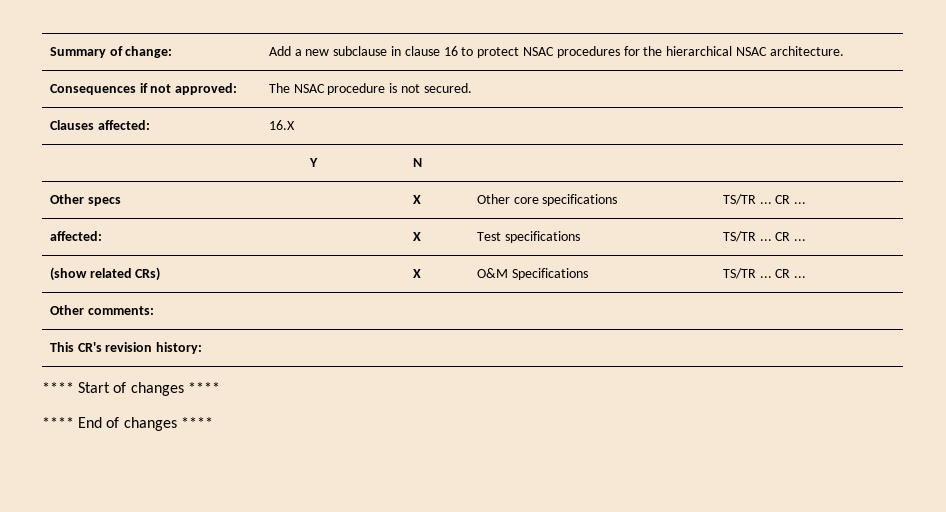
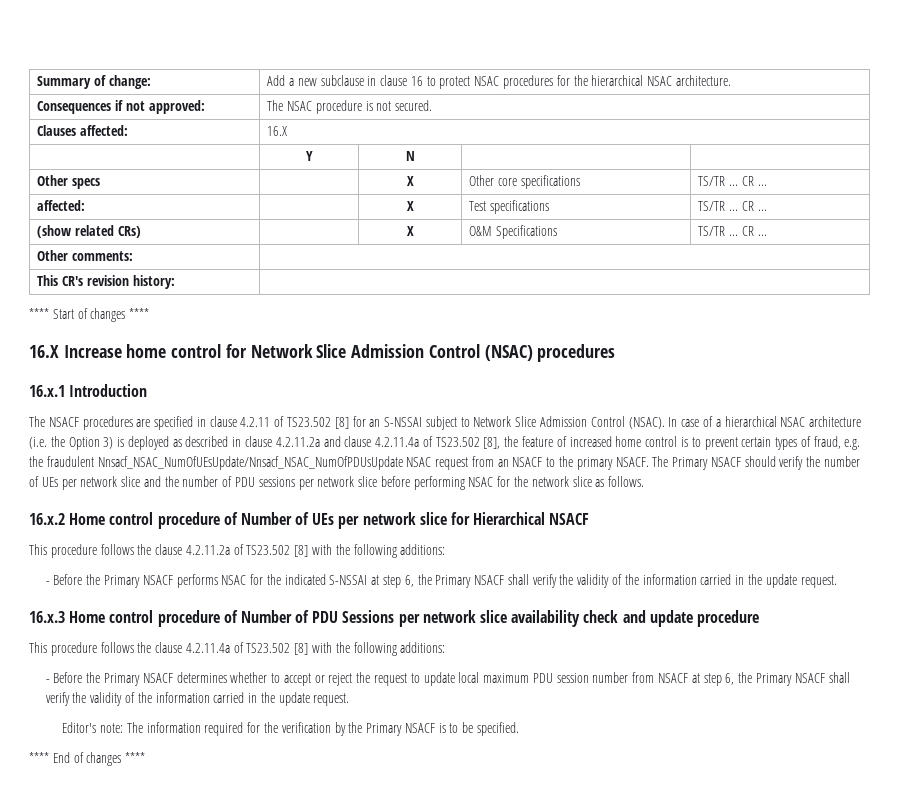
(220, 387) none -> [29,344,616,362] [29,384,148,397] [29,416,862,430] [29,436,861,450] [29,456,861,470] [29,476,645,490] [29,512,590,529] [29,544,446,558] [45,574,837,588] [29,610,759,627] [29,642,446,656] [45,672,850,686] [45,692,350,706] [62,722,520,736] // 16.X Increase home control for Network Slice Admission Control (NSAC) procedures // 16.x.1 Introduction // The NSACF procedures are specified in clause 4.2.11 of TS23.502 [8] for an S-NSSAI subject to Network Slice Admission Control (NSAC). In case of a hierarchical NSAC architecture (i.e. the Option 3) is deployed as described in clause 4.2.11.2a and clause 4.2.11.4a of TS23.502 [8], the feature of increased home control is to prevent certain types of fraud, e.g. the fraudulent Nnsacf_NSAC_NumOfUEsUpdate/Nnsacf_NSAC_NumOfPDUsUpdate NSAC request from an NSACF to the primary NSACF. The Primary NSACF should verify the number of UEs per network slice and the number of PDU sessions per network slice before performing NSAC for the network slice as follows. // 16.x.2 Home control procedure of Number of UEs per network slice for Hierarchical NSACF // This procedure follows the clause 4.2.11.2a of TS23.502 [8] with the following additions: // - Before the Primary NSACF performs NSAC for the indicated S-NSSAI at step 6, the Primary NSACF shall verify the validity of the information carried in the update request. // 16.x.3 Home control procedure of Number of PDU Sessions per network slice availability check and update procedure // This procedure follows the clause 4.2.11.4a of TS23.502 [8] with the following additions: // - Before the Primary NSACF determines whether to accept or reject the request to update local maximum PDU session number from NSACF at step 6, the Primary NSACF shall verify the validity of the information carried in the update request. // Editor's note: The information required for the verification by the Primary NSACF is to be specified.

